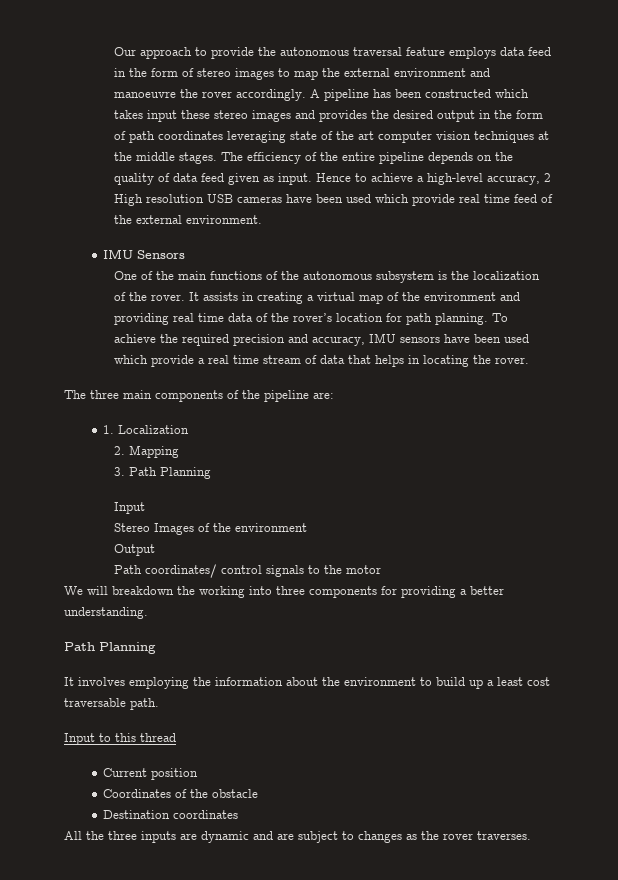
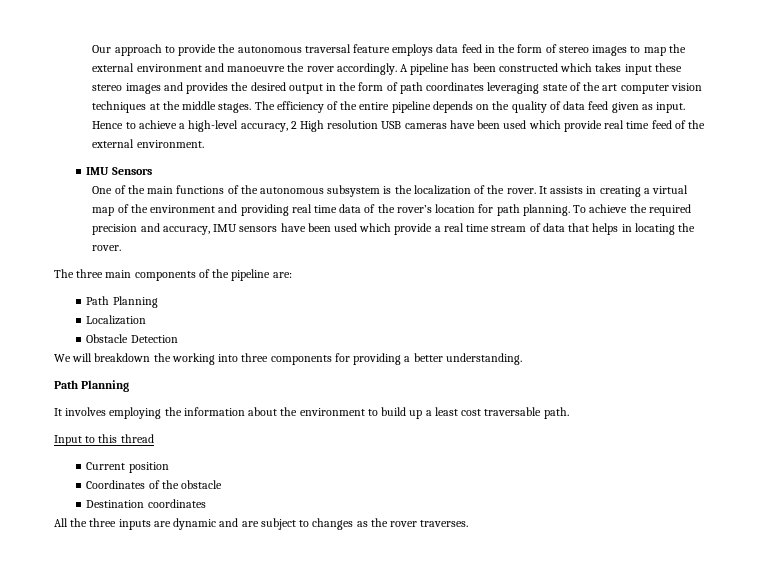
[103,425,190,434] [114,445,180,458] [114,467,212,479] [114,502,146,514] [114,523,308,535] [114,544,156,556] [114,564,382,578] 1. Localization // 2. Mapping // 3. Path Planning // Input // Stereo Images of the environment // Output // Path coordinates/ control signals to the motor -> [86,296,158,308] [86,315,147,325] [86,334,178,343] Path Planning // Localization // Obstacle Detection

